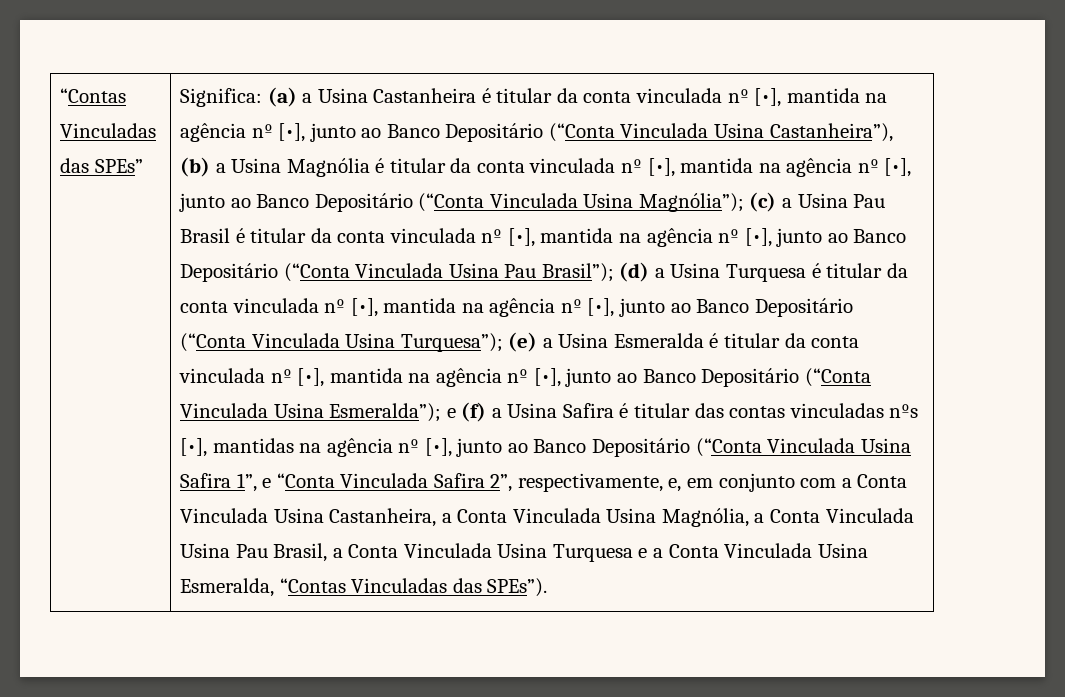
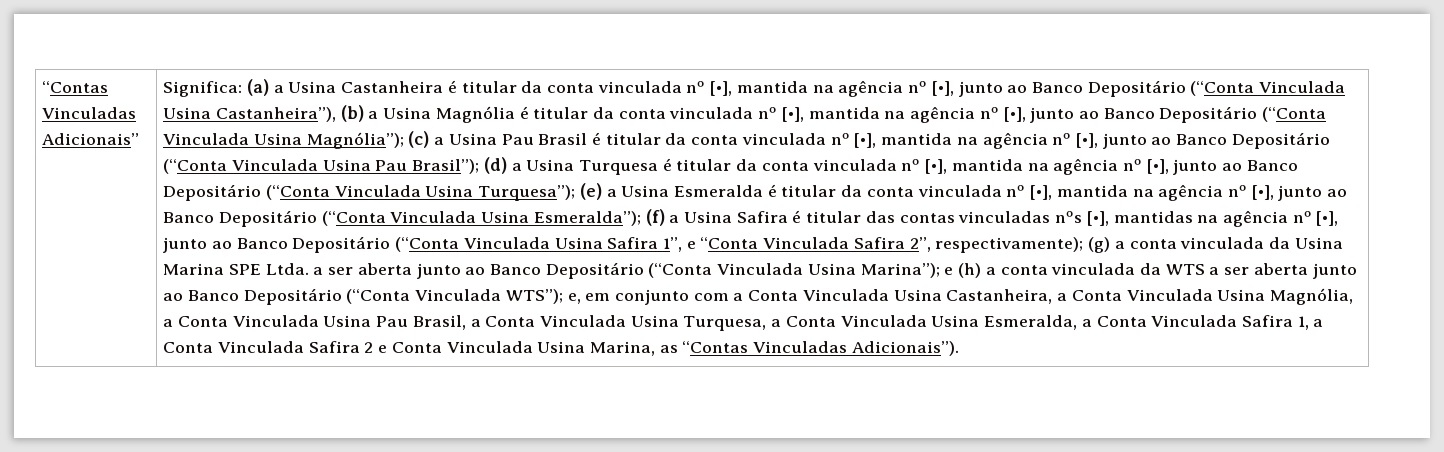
[60,88,127,103] [60,123,157,138] [60,158,143,173] “Contas Vinculadas das SPEs” -> [42,81,109,93] [42,107,137,119] [42,133,140,145] “Contas Vinculadas Adicionais”
[446,408,456,418] e -> (641, 218) none
[517,473,663,492] respectivamente, -> [935,237,1343,253] [163,262,1357,279] [163,288,563,305] respectivamente); (g) a conta vinculada da Usina Marina SPE Ltda. a ser aberta junto ao Banco Depositário (“Conta Vinculada Usina Marina”); e (h) a conta vinculada da WTS a ser aberta junto ao Banco Depositário (“Conta Vinculada WTS”);
[552,544,648,562] Turquesa e -> [683,316,767,331] Turquesa,
[279,578,548,597] “Contas Vinculadas das SPEs”). -> [1081,315,1324,330] [163,341,959,356] a Conta Vinculada Safira 1, a Conta Vinculada Safira 2 e Conta Vinculada Usina Marina, as “Contas Vinculadas Adicionais”).

